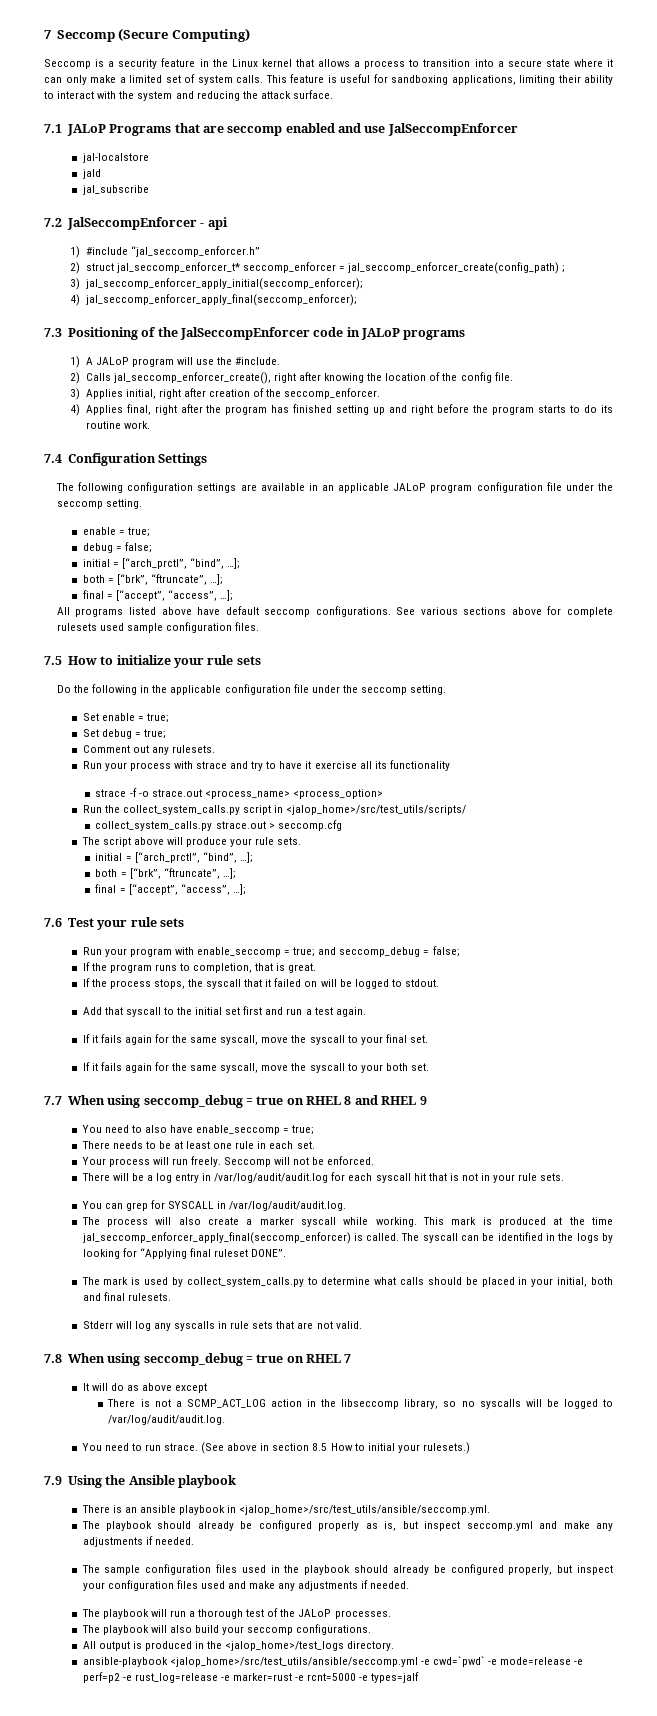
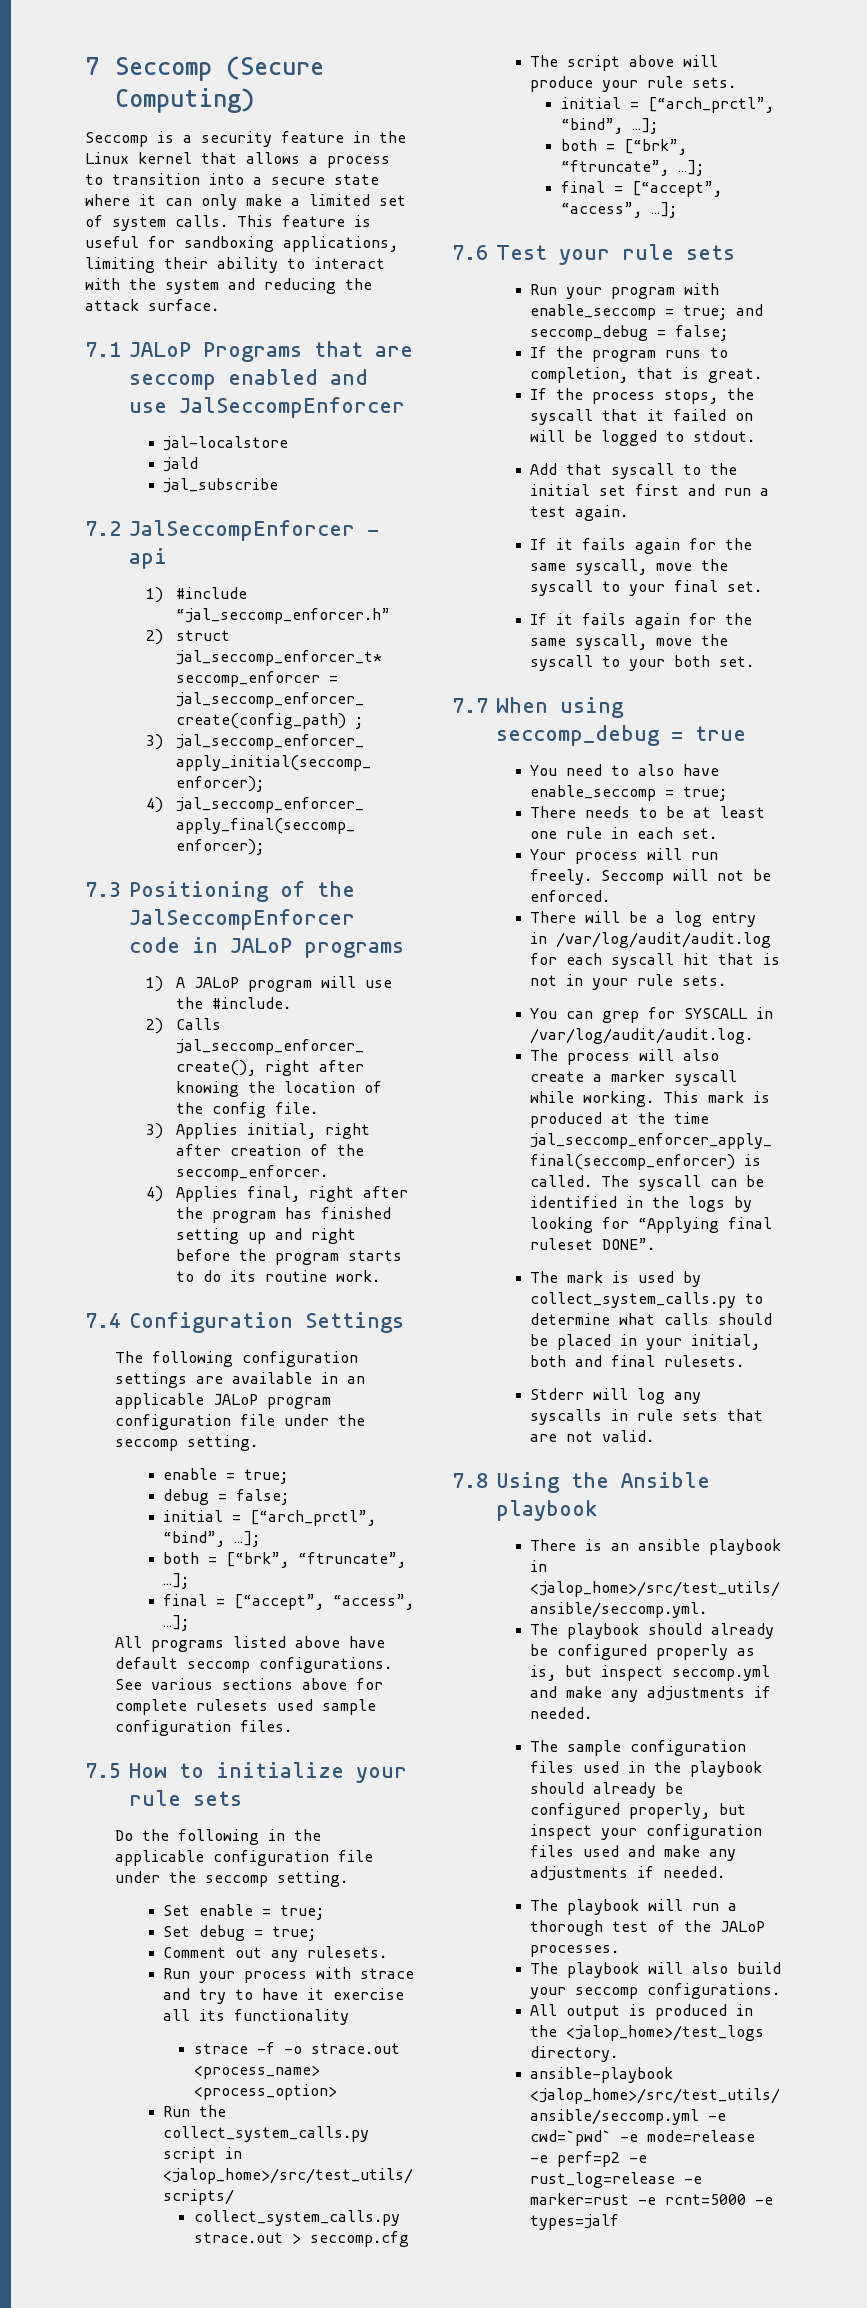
[286,1095,427,1105] on RHEL 8 and RHEL 9 -> (746, 733) none
[67,1353,352,1366] [82,1383,208,1393] [107,1399,613,1409] [108,1415,226,1425] [81,1442,470,1454] [44,1476,62,1485] When using seccomp_debug = true on RHEL 7 // It will do as above except // There is not a SCMP_ACT_LOG action in the libseccomp library, so no syscalls will be logged to /var/log/audit/audit.log. // You need to run strace. (See above in section 8.5 How to initial your rulesets.) // 7.9 -> (488, 1480) none

